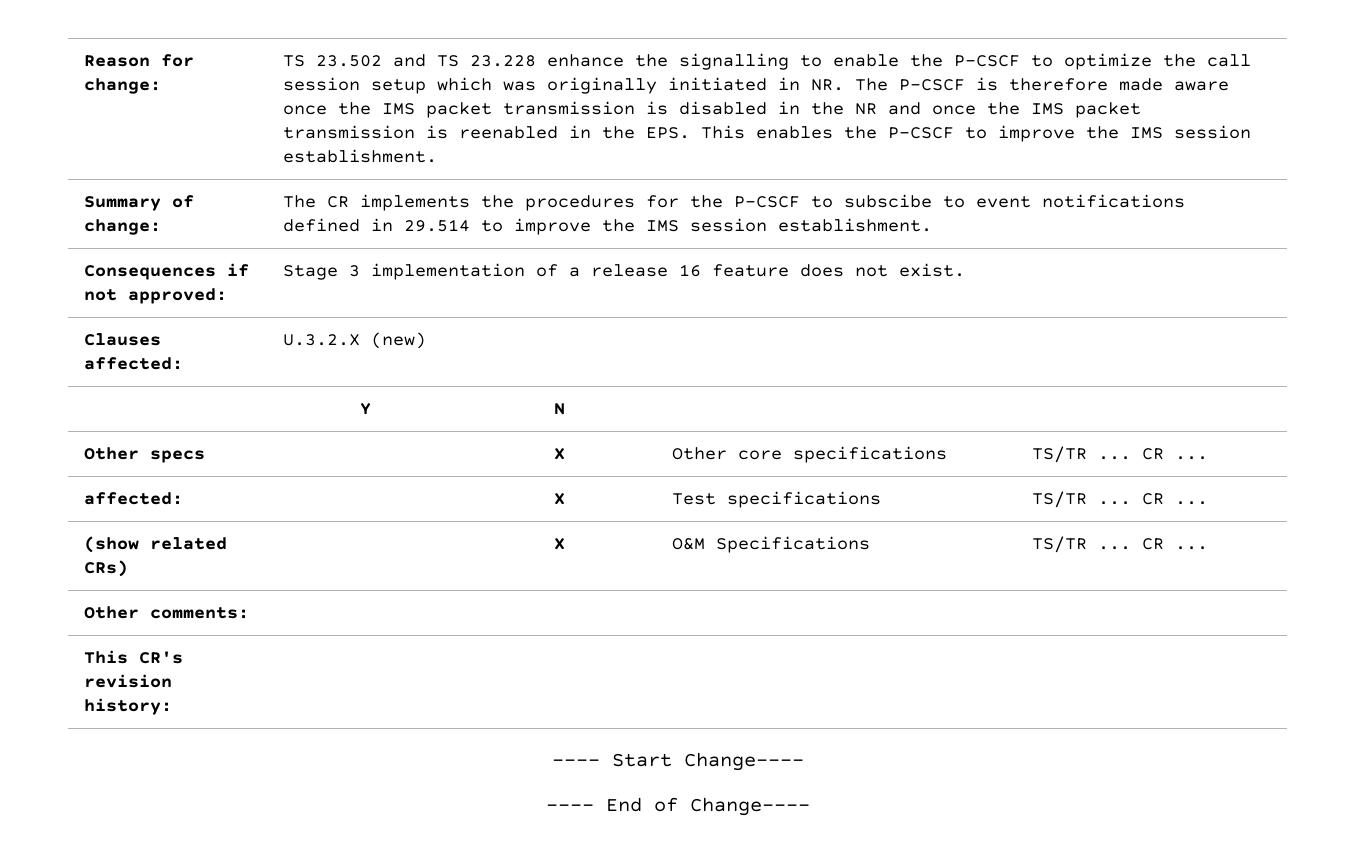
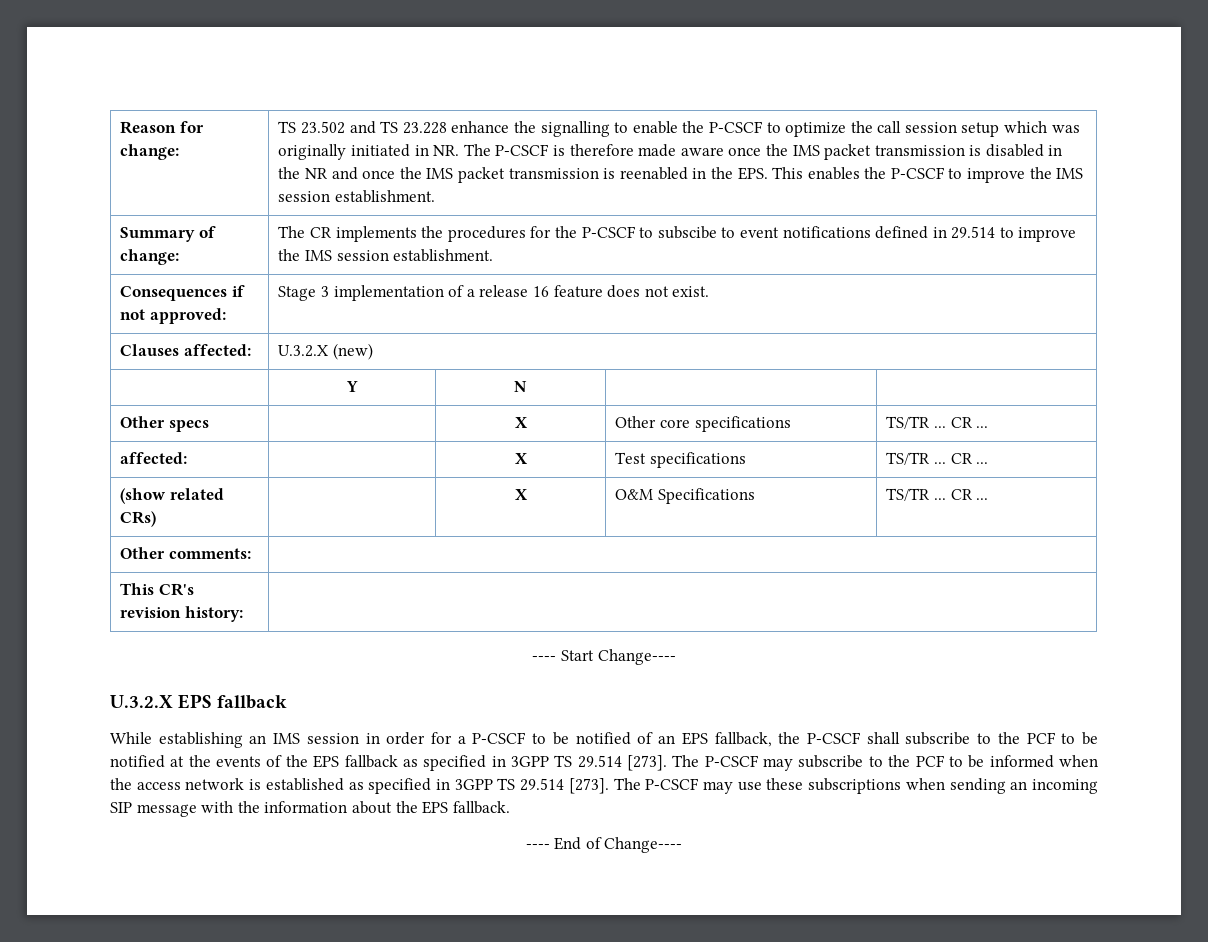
(804, 761) none -> [110,694,288,709] [110,732,1099,748] [110,755,1099,771] [110,778,1098,794] [110,801,510,817] // U.3.2.X EPS fallback // While establishing an IMS session in order for a P-CSCF to be notified of an EPS fallback, the P-CSCF shall subscribe to the PCF to be notified at the events of the EPS fallback as specified in 3GPP TS 29.514 [273]. The P-CSCF may subscribe to the PCF to be informed when the access network is established as specified in 3GPP TS 29.514 [273]. The P-CSCF may use these subscriptions when sending an incoming SIP message with the information about the EPS fallback.

